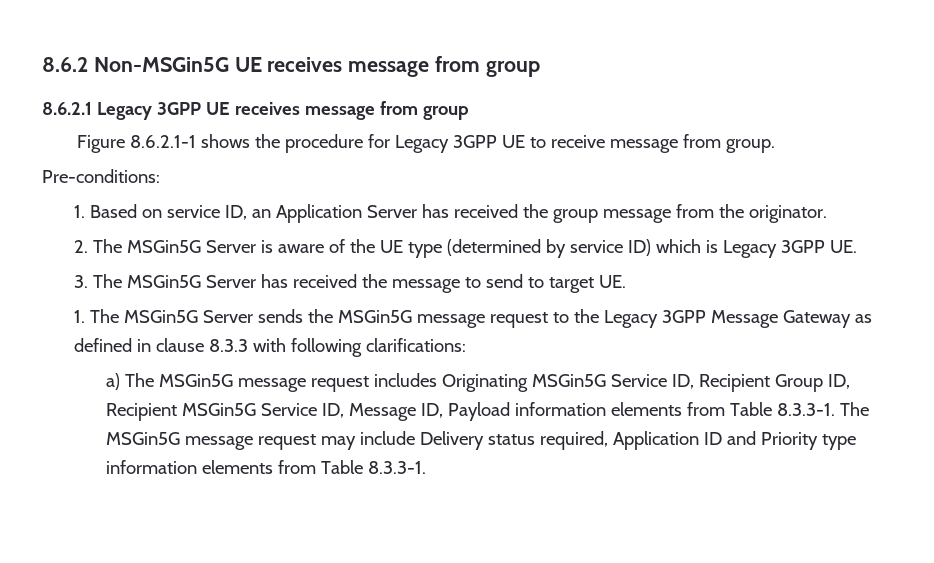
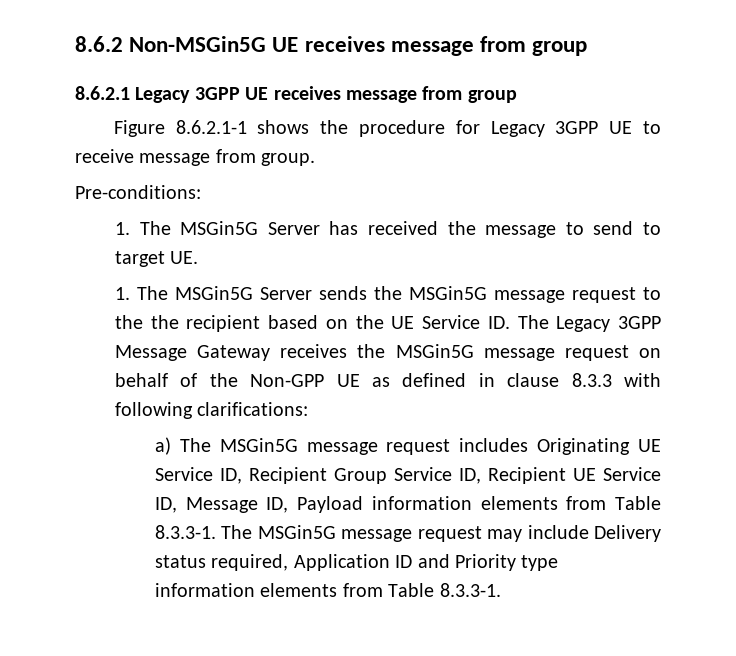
[89,204,827,223] [73,239,857,258] [73,275,88,288] Based on service ID, an Application Server has received the group message from the originator. // 2. The MSGin5G Server is aware of the UE type (determined by service ID) which is Legacy 3GPP UE. // 3. -> (130, 228) none
[603,310,851,328] Legacy 3GPP Message Gateway -> [150,315,661,332] [114,344,662,361] [114,373,360,387] the recipient based on the UE Service ID. The Legacy 3GPP Message Gateway receives the MSGin5G message request on behalf of the Non-GPP UE
[531,374,606,387] MSGin5G -> [638,439,662,452] UE
[827,374,850,389] [105,403,256,421] ID, Recipient MSGin5G -> [393,467,596,484] Service ID, Recipient UE

